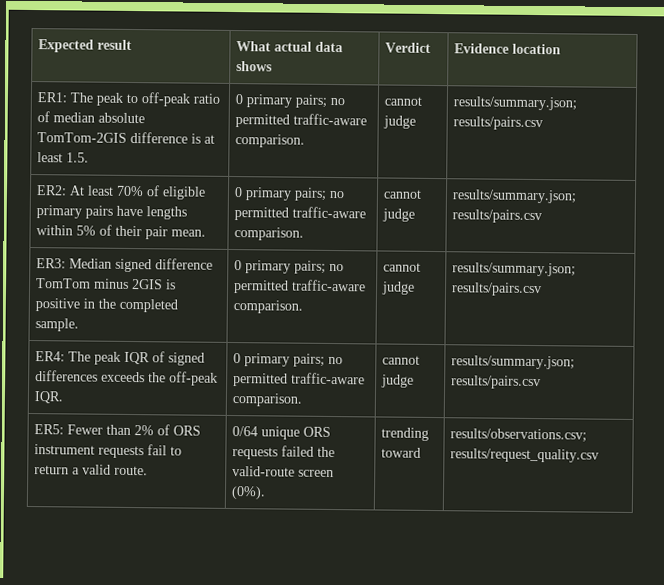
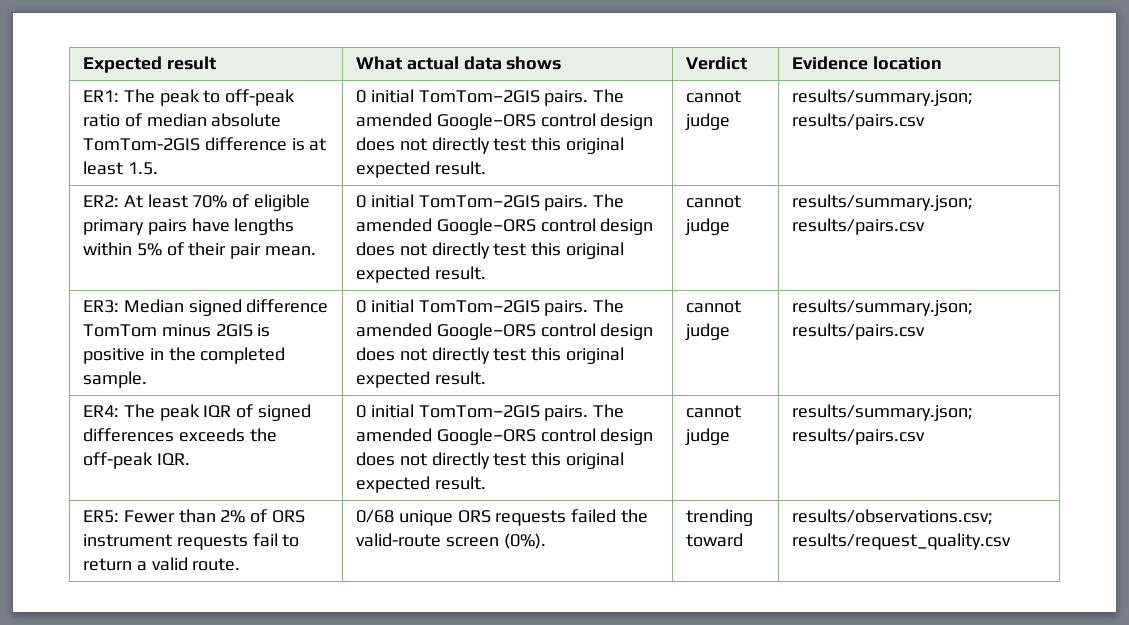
[246,94,346,108] [235,113,368,128] [235,134,306,148] primary pairs; no permitted traffic-aware comparison. -> [370,89,625,106] [355,113,654,130] [355,137,625,154] [355,161,486,178] initial TomTom–2GIS pairs. The amended Google–ORS control design does not directly test this original expected result.
[245,187,346,201] [234,206,367,221] [234,227,305,241] primary pairs; no permitted traffic-aware comparison. -> [370,194,625,211] [355,218,654,235] [355,242,625,259] [355,266,486,283] initial TomTom–2GIS pairs. The amended Google–ORS control design does not directly test this original expected result.
[245,260,345,274] [233,279,367,294] [233,300,304,314] primary pairs; no permitted traffic-aware comparison. -> [370,299,625,316] [355,323,654,340] [355,347,625,364] [355,371,486,388] initial TomTom–2GIS pairs. The amended Google–ORS control design does not directly test this original expected result.
[244,353,344,367] [233,372,366,387] [232,393,303,407] primary pairs; no permitted traffic-aware comparison. -> [370,404,625,421] [355,428,654,445] [355,452,625,469] [355,476,486,493] initial TomTom–2GIS pairs. The amended Google–ORS control design does not directly test this original expected result.
[232,426,259,437] 0/64 -> [355,510,394,523] 0/68

